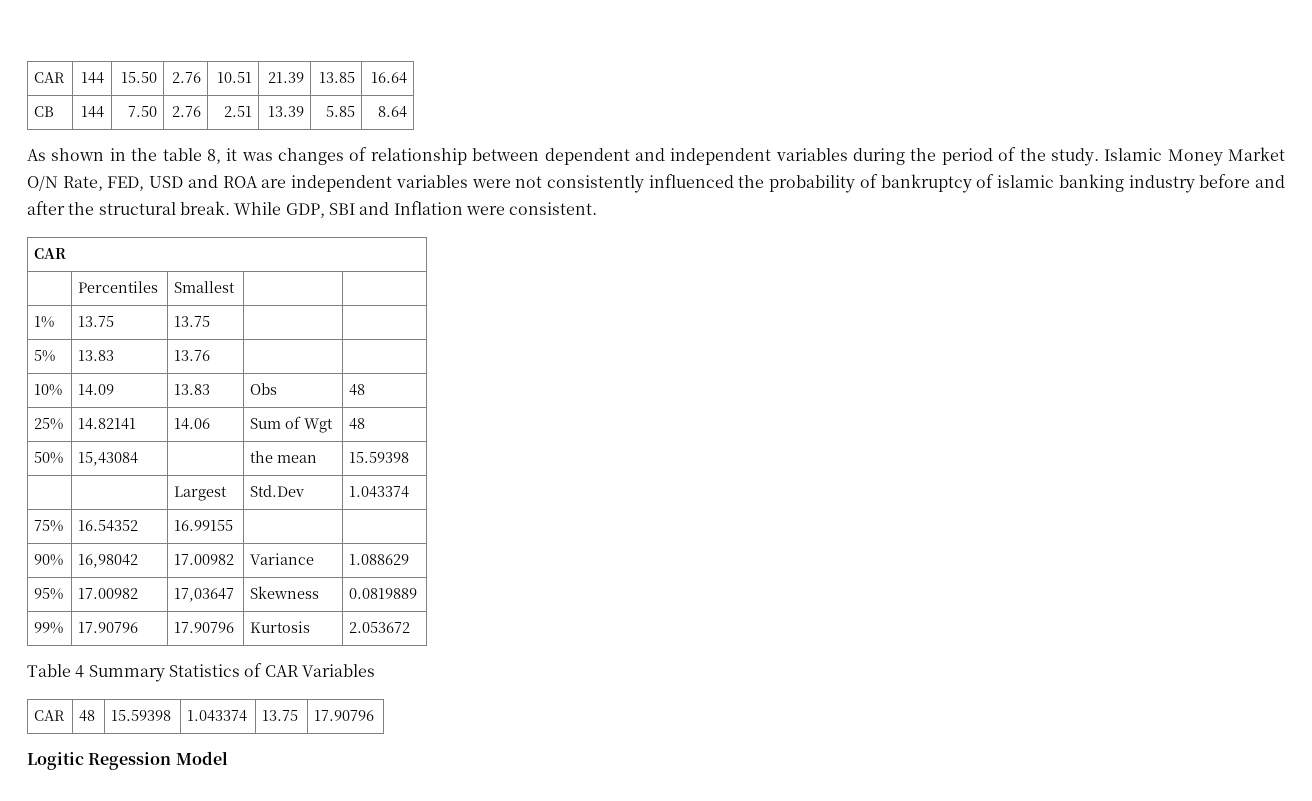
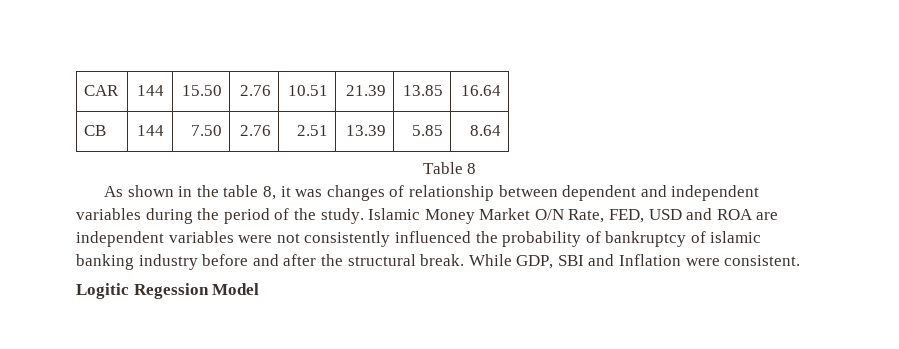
(407, 112) none -> [422,162,477,174] // Table 8
[34,248,67,259] [78,281,159,293] [174,281,236,293] [34,316,55,328] [78,316,115,327] [174,316,211,327] [34,350,56,362] [78,350,115,361] [174,350,211,361] [34,384,63,396] [78,384,115,396] [174,384,211,395] [250,383,278,395] [349,384,366,396] [34,418,64,430] [78,418,137,430] [174,418,211,430] [250,416,334,433] [349,418,366,430] [34,452,64,464] [78,452,139,466] [250,451,318,463] [349,452,410,463] [174,486,228,501] [250,485,305,497] [349,486,410,498] [34,520,64,532] [78,520,139,532] [174,520,234,531] [34,554,64,566] [78,554,139,568] [174,554,235,565] [250,553,315,565] [349,554,410,565] [34,588,64,600] [78,588,139,599] [174,588,235,602] [250,586,320,599] [349,588,418,599] [34,622,64,634] [78,622,139,633] [174,622,235,633] [250,621,311,633] [349,622,411,633] [27,663,375,682] [34,710,66,721] [79,710,96,722] [111,710,172,721] [187,710,248,722] [262,710,299,721] [314,710,375,721] // CAR // | Percentiles | Smallest | | // 1% | 13.75 | 13.75 | | // 5% | 13.83 | 13.76 | | // 10% | 14.09 | 13.83 | Obs | 48 // 25% | 14.82141 | 14.06 | Sum of Wgt | 48 // 50% | 15,43084 | | the mean | 15.59398 // | | Largest | Std.Dev | 1.043374 // 75% | 16.54352 | 16.99155 | | // 90% | 16,98042 | 17.00982 | Variance | 1.088629 // 95% | 17.00982 | 17,03647 | Skewness | 0.0819889 // 99% | 17.90796 | 17.90796 | Kurtosis | 2.053672 // Table 4 Summary Statistics of CAR Variables // CAR | 48 | 15.59398 | 1.043374 | 13.75 | 17.90796 -> (801, 260) none

